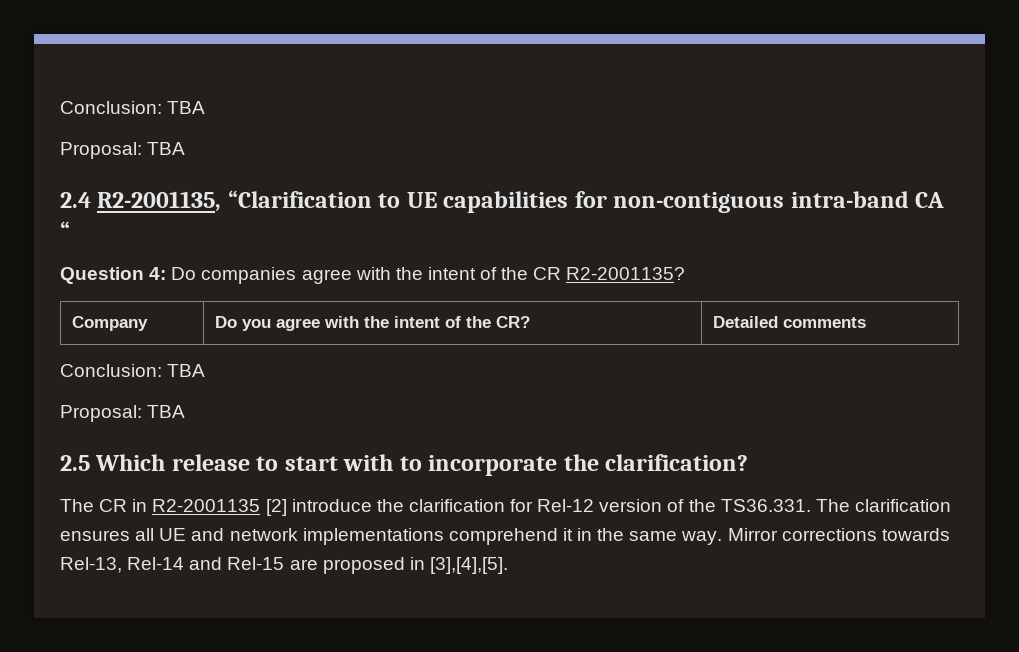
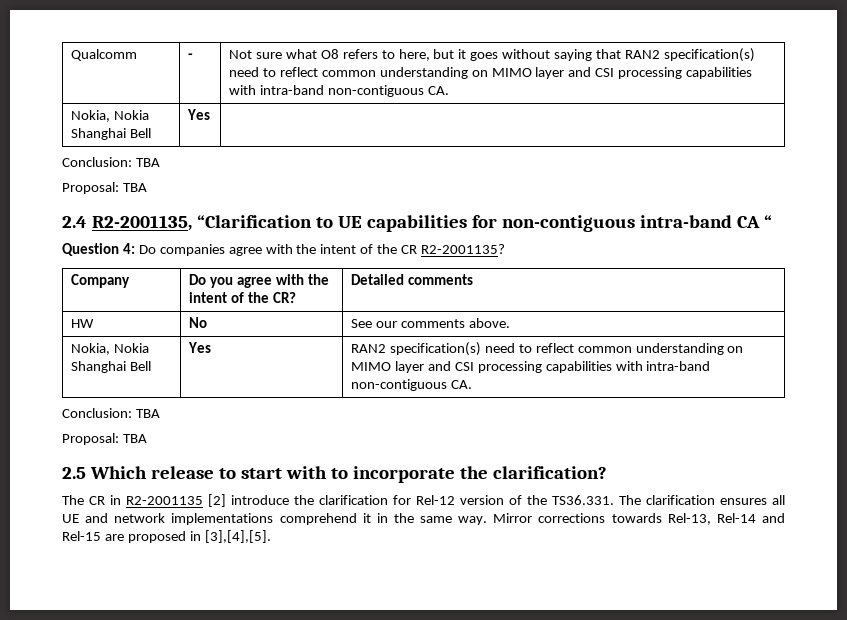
(60, 107) none -> [71,49,138,61] [188,53,194,59] [229,48,755,62] [229,67,753,79] [229,85,449,97] [71,110,149,122] [71,128,151,140] [187,109,211,120] Qualcomm | - | Not sure what O8 refers to here, but it goes without saying that RAN2 specification(s) need to reflect common understanding on MIMO layer and CSI processing capabilities with intra-band non-contiguous CA. // Nokia, Nokia Shanghai Bell | Yes | //
(867, 322) none -> [71,319,95,328] [189,317,208,328] [351,318,510,328] [71,343,149,355] [71,361,151,373] [188,342,212,353] [351,342,744,356] [351,361,711,373] [351,379,472,391] // HW | No | See our comments above. // Nokia, Nokia Shanghai Bell | Yes | RAN2 specification(s) need to reflect common understanding on MIMO layer and CSI processing capabilities with intra-band non-contiguous CA.

